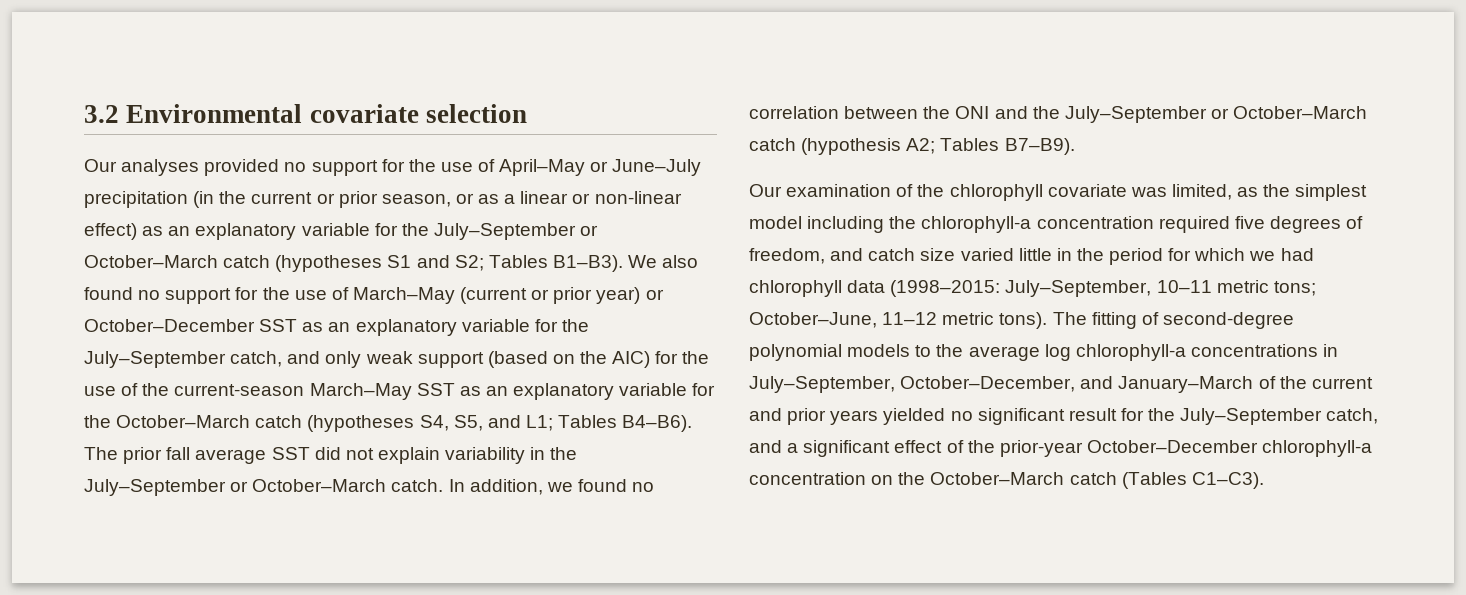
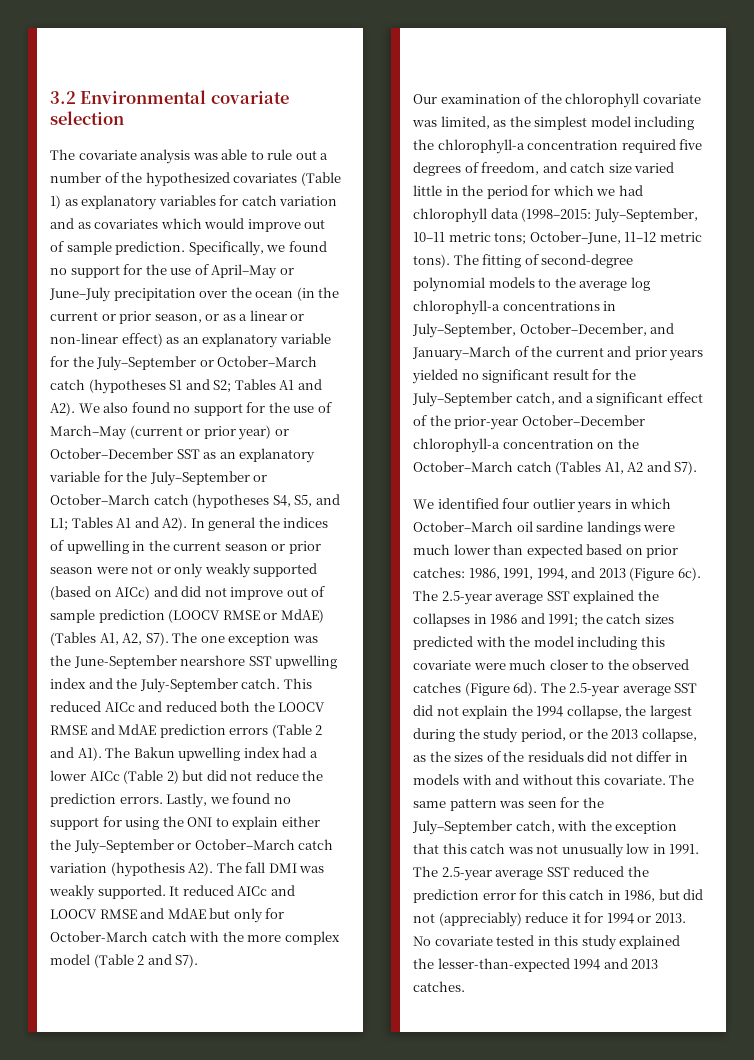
[84,159,280,176] Our analyses provided -> [50,149,329,164] [50,172,341,187] [50,195,338,210] [50,218,326,232] [50,241,327,256] The covariate analysis was able to rule out a number of the hypothesized covariates (Table 1) as explanatory variables for catch variation and as covariates which would improve out of sample prediction. Specifically, we found
(188, 199) none -> [199,287,294,298] over the ocean
[552,255,623,272] B1–B3). -> [279,379,322,390] [50,402,75,416] A1 and A2).
[230,351,710,368] [84,383,716,400] [84,415,111,428] catch, and only weak support (based on the AIC) for the use of the current-season March–May SST as an explanatory variable for the -> [253,475,268,482] or
[622,415,693,432] [84,447,578,464] [84,479,655,496] [749,106,1368,123] [749,138,1075,155] B4–B6). The prior fall average SST did not explain variability in the July–September or October–March catch. In addition, we found no correlation between the ONI and the July–September or October–March catch (hypothesis A2; Tables B7–B9). -> [116,517,329,531] [50,540,321,554] [50,563,318,578] [50,586,326,600] [50,609,324,623] [50,632,318,646] [50,655,338,669] [50,678,312,693] [50,701,326,712] [50,724,323,738] [50,747,318,761] [50,770,324,784] [50,793,291,808] [50,816,320,830] [50,839,334,854] [49,862,325,877] [49,885,295,900] [50,908,285,923] [50,931,340,945] [50,954,199,968] A1 and A2). In general the indices of upwelling in the current season or prior season were not or only weakly supported (based on AICc) and did not improve out of sample prediction (LOOCV RMSE or MdAE) (Tables A1, A2, S7). The one exception was the June-September nearshore SST upwelling index and the July-September catch. This reduced AICc and reduced both the LOOCV RMSE and MdAE prediction errors (Table 2 and A1). The Bakun upwelling index had a lower AICc (Table 2) but did not reduce the prediction errors. Lastly, we found no support for using the ONI to explain either the July–September or October–March catch variation (hypothesis A2). The fall DMI was weakly supported. It reduced AICc and LOOCV RMSE and MdAE but only for October-March catch with the more complex model (Table 2 and S7).
[1191,472,1264,489] C1–C3). -> [604,461,698,475] [413,498,672,513] [413,521,676,535] [413,544,679,558] [413,567,701,581] [413,590,659,605] [413,613,674,627] [413,636,665,650] [413,659,690,670] [413,682,698,697] [413,705,692,719] [413,728,697,743] [413,751,688,762] [413,774,695,785] [413,797,604,811] [412,820,678,835] [413,843,700,858] [413,866,649,881] [413,889,704,903] [413,912,686,927] [413,935,681,950] [413,958,659,972] [413,981,465,992] A1, A2 and S7). // We identified four outlier years in which October–March oil sardine landings were much lower than expected based on prior catches: 1986, 1991, 1994, and 2013 (Figure 6c). The 2.5-year average SST explained the collapses in 1986 and 1991; the catch sizes predicted with the model including this covariate were much closer to the observed catches (Figure 6d). The 2.5-year average SST did not explain the 1994 collapse, the largest during the study period, or the 2013 collapse, as the sizes of the residuals did not differ in models with and without this covariate. The same pattern was seen for the July–September catch, with the exception that this catch was not unusually low in 1991. The 2.5-year average SST reduced the prediction error for this catch in 1986, but did not (appreciably) reduce it for 1994 or 2013. No covariate tested in this study explained the lesser-than-expected 1994 and 2013 catches.

